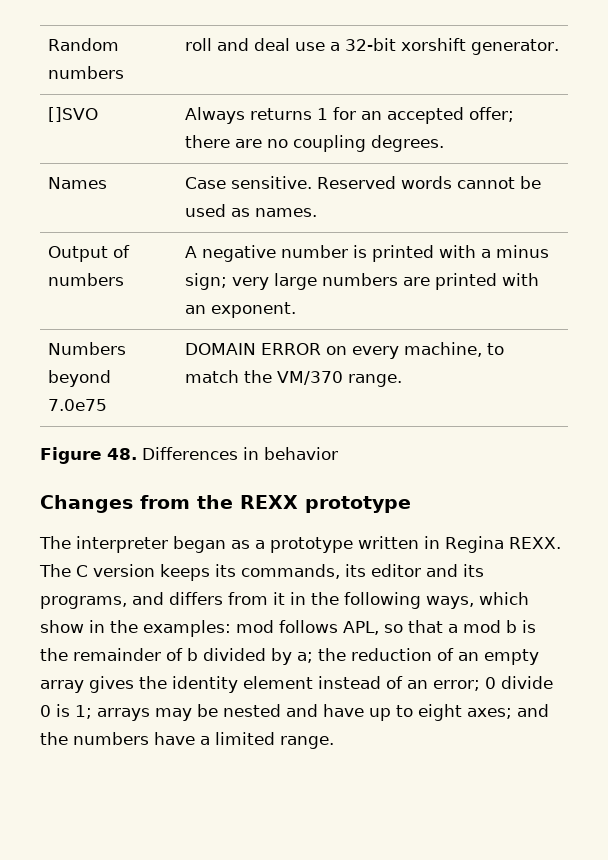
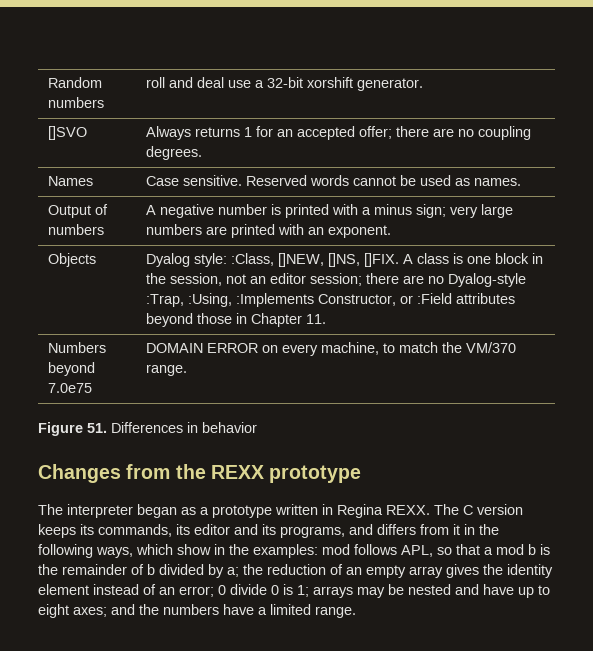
(296, 310) none -> [48,253,97,267] [146,253,544,267] [146,273,527,287] [146,293,516,307] [146,313,327,327] // Objects | Dyalog style: :Class, []NEW, []NS, []FIX. A class is one block in the session, not an editor session; there are no Dyalog-style :Trap, :Using, :Implements Constructor, or :Field attributes beyond those in Chapter 11.
[107,448,137,460] 48. -> [87,423,107,433] 51.

